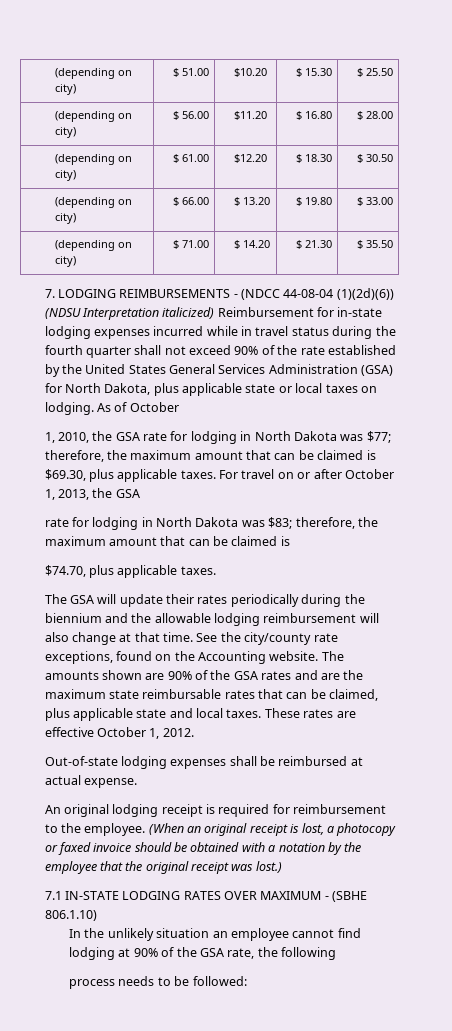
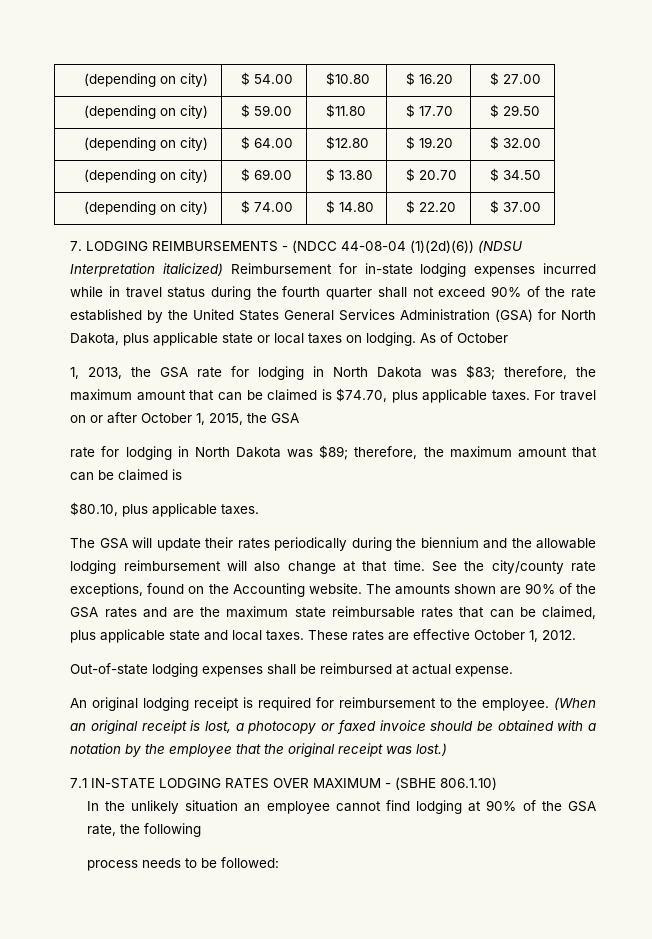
[54,68,132,79] [54,84,76,95] [173,68,210,77] [234,68,268,77] [296,68,333,77] [357,68,394,77] [54,111,132,122] [54,127,76,138] [173,111,210,120] [234,111,268,120] [296,111,333,120] [357,111,394,120] [54,154,132,165] [54,170,76,181] [173,154,210,163] [234,154,268,163] [296,154,333,163] [357,154,394,163] [54,197,132,208] [54,213,76,224] [173,197,210,206] [234,197,271,206] [296,197,333,206] [357,197,394,206] [54,240,132,251] [54,256,76,267] [173,240,210,249] [234,240,271,249] [296,240,333,249] [357,240,394,249] (depending on city) | $ 51.00 | $10.20 | $ 15.30 | $ 25.50 // (depending on city) | $ 56.00 | $11.20 | $ 16.80 | $ 28.00 // (depending on city) | $ 61.00 | $12.20 | $ 18.30 | $ 30.50 // (depending on city) | $ 66.00 | $ 13.20 | $ 19.80 | $ 33.00 // (depending on city) | $ 71.00 | $ 14.20 | $ 21.30 | $ 35.50 -> [84,73,209,87] [241,72,294,86] [326,72,371,86] [406,72,454,86] [490,72,542,86] [84,105,209,119] [241,104,293,118] [326,104,367,118] [406,104,454,118] [490,104,541,118] [84,137,209,151] [241,136,294,150] [326,136,370,150] [406,136,454,150] [490,136,542,150] [84,169,209,183] [241,168,293,182] [326,168,374,182] [406,168,458,182] [490,168,542,182] [84,201,209,215] [241,200,294,214] [326,200,375,214] [406,200,457,214] [490,200,542,214] (depending on city) | $ 54.00 | $10.80 | $ 16.20 | $ 27.00 // (depending on city) | $ 59.00 | $11.80 | $ 17.70 | $ 29.50 // (depending on city) | $ 64.00 | $12.80 | $ 19.20 | $ 32.00 // (depending on city) | $ 69.00 | $ 13.80 | $ 20.70 | $ 34.50 // (depending on city) | $ 74.00 | $ 14.80 | $ 22.20 | $ 37.00
[57,431,391,444] [44,450,376,462] [44,469,394,482] [44,489,55,500] 2010, the GSA rate for lodging in North Dakota was $77; therefore, the maximum amount that can be claimed is $69.30, plus applicable taxes. For travel on or after October 1, -> (80, 373) none
(140, 493) // -> (189, 372) none
[44,565,86,577] // $74.70, -> [336,388,596,403] [70,412,300,425] [70,445,597,460] [70,469,183,481] [70,502,119,516] $74.70, plus applicable taxes. For travel on or after October 1, 2015, the GSA // rate for lodging in North Dakota was $89; therefore, the maximum amount that can be claimed is // $80.10,

